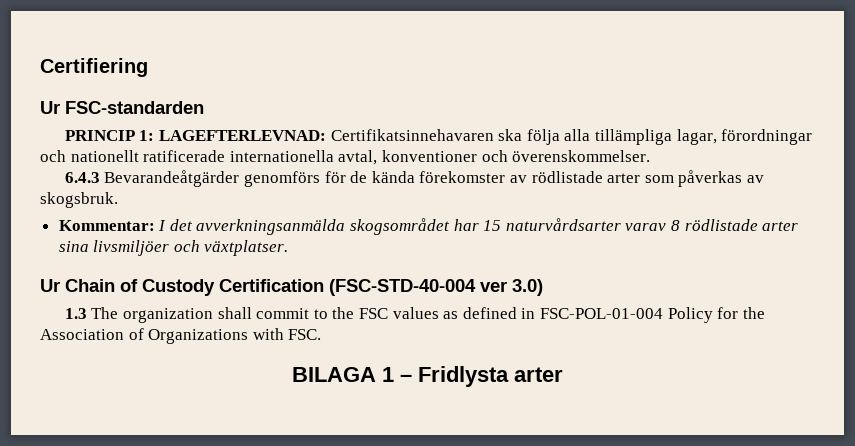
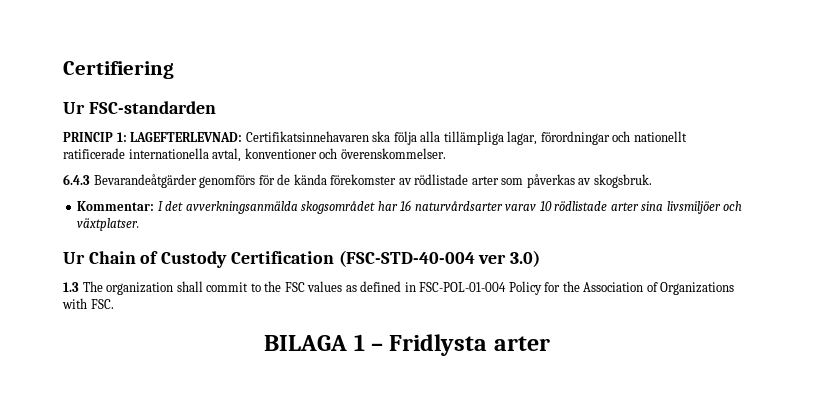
[483,220,502,231] 15 -> [400,200,412,211] 16
[671,220,681,231] 8 -> [539,201,552,211] 10

